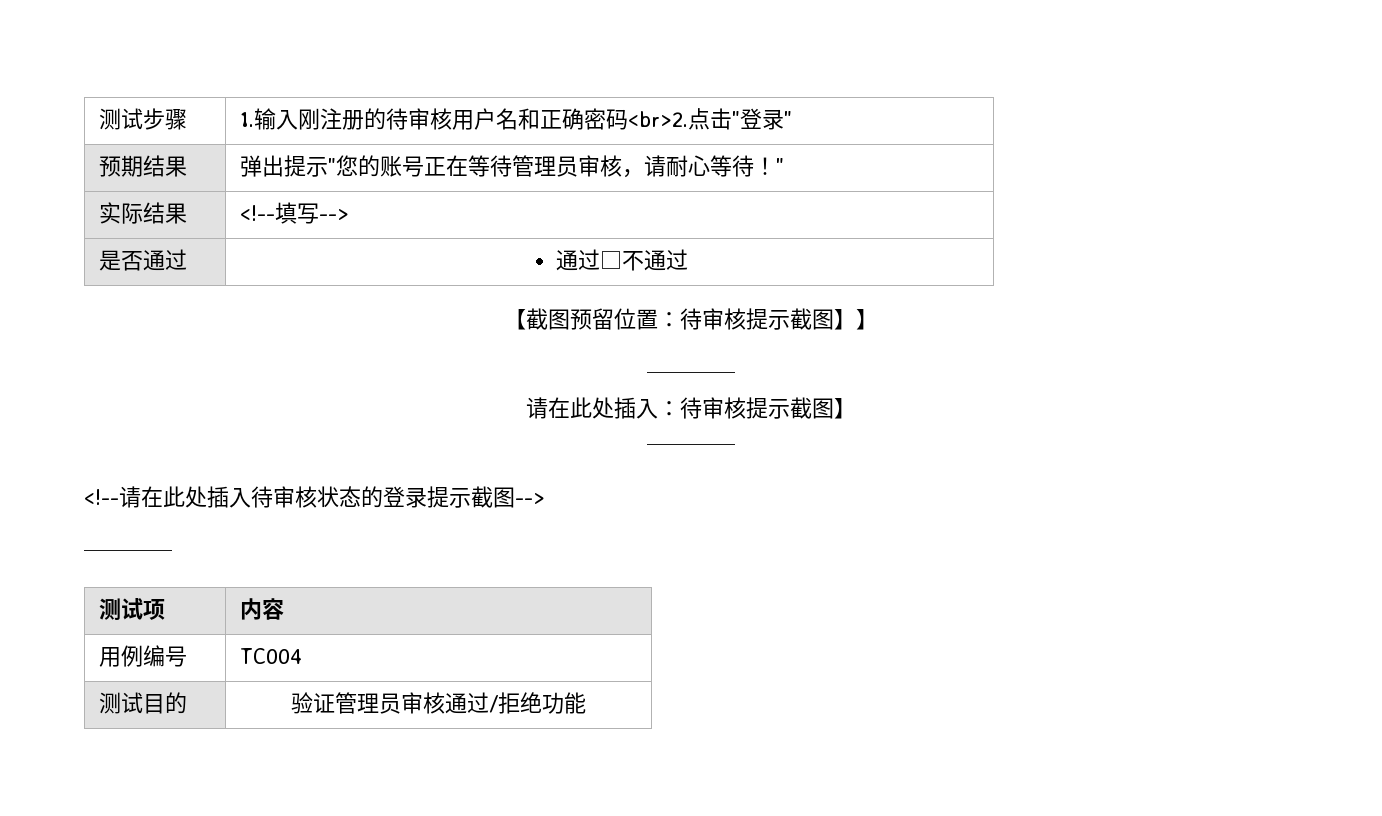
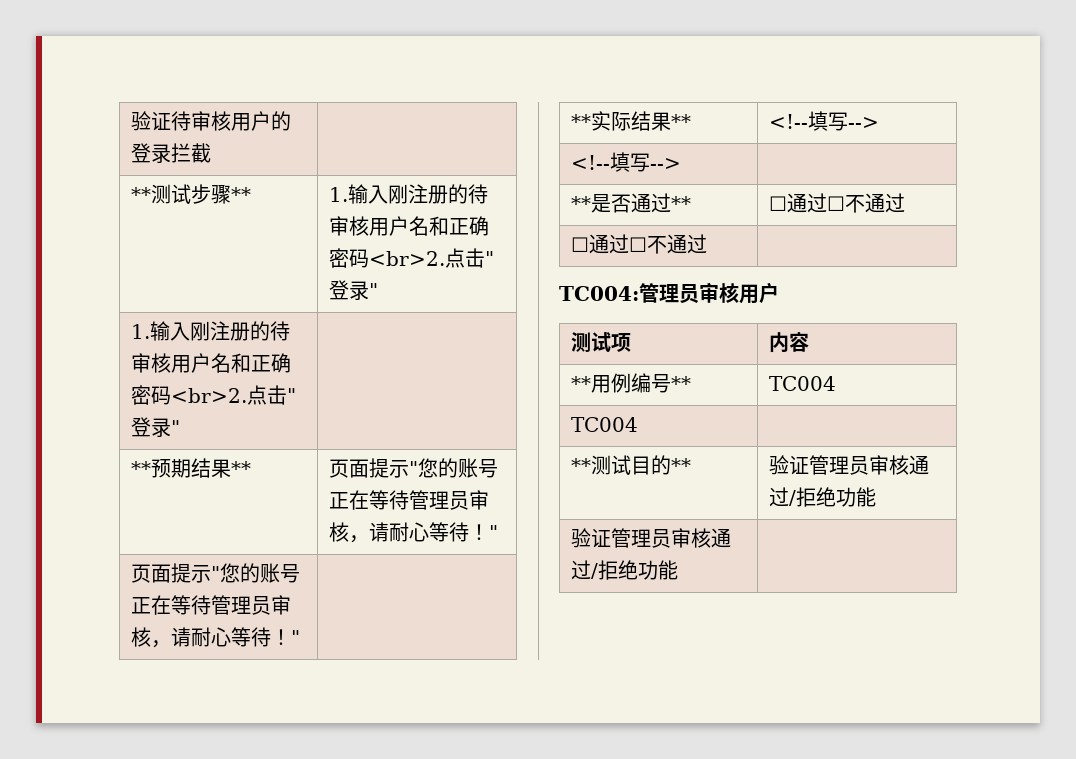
(98, 119) none -> [130,111,291,131] [130,143,211,163] [130,187,151,202] 验证待审核用户的登录拦截 | // **
(187, 119) none -> [230,187,251,202] **
(792, 119) none -> [130,321,290,341] [130,353,291,373] [130,385,296,405] [130,417,180,437] [130,461,151,476] 1.输入刚注册的待审核用户名和正确密码<br>2.点击"登录" | // **
[239,155,284,177] | 弹出 -> [230,461,251,476] [328,459,369,478] ** | 页面
(784, 166) none -> [130,563,300,583] [130,595,291,615] [130,627,300,648] [570,114,591,129] 页面提示"您的账号正在等待管理员审核，请耐心等待！" | // **
(187, 213) none -> [670,114,691,129] **
[98,249,187,271] [555,249,688,271] [504,308,878,330] [647,372,735,380] [526,397,856,419] [647,444,735,452] [84,486,545,508] [84,550,172,558] 是否通过 | 通过□不通过 // 【截图预留位置：待审核提示截图】】 // ──── // 请在此处插入：待审核提示截图】 // ──── // <!--请在此处插入待审核状态的登录提示截图--> // ──── -> [570,152,681,172] [570,193,691,213] [768,193,905,213] [570,234,707,254] [559,282,779,304] <!--填写--> | // **是否通过** | ☐通过☐不通过 // ☐通过☐不通过 | // TC004:管理员审核用户
(284, 609) none -> [570,376,591,391] **
(187, 656) none -> [670,376,691,391] **
(302, 656) none -> [570,417,638,432] [570,458,591,473] TC004 | // **
[291,692,586,714] | 验证管理员审核通过/拒绝功能 -> [670,458,691,473] [768,455,929,475] [768,487,876,507] [570,528,731,548] [570,560,678,580] ** | 验证管理员审核通过/拒绝功能 // 验证管理员审核通过/拒绝功能 |

